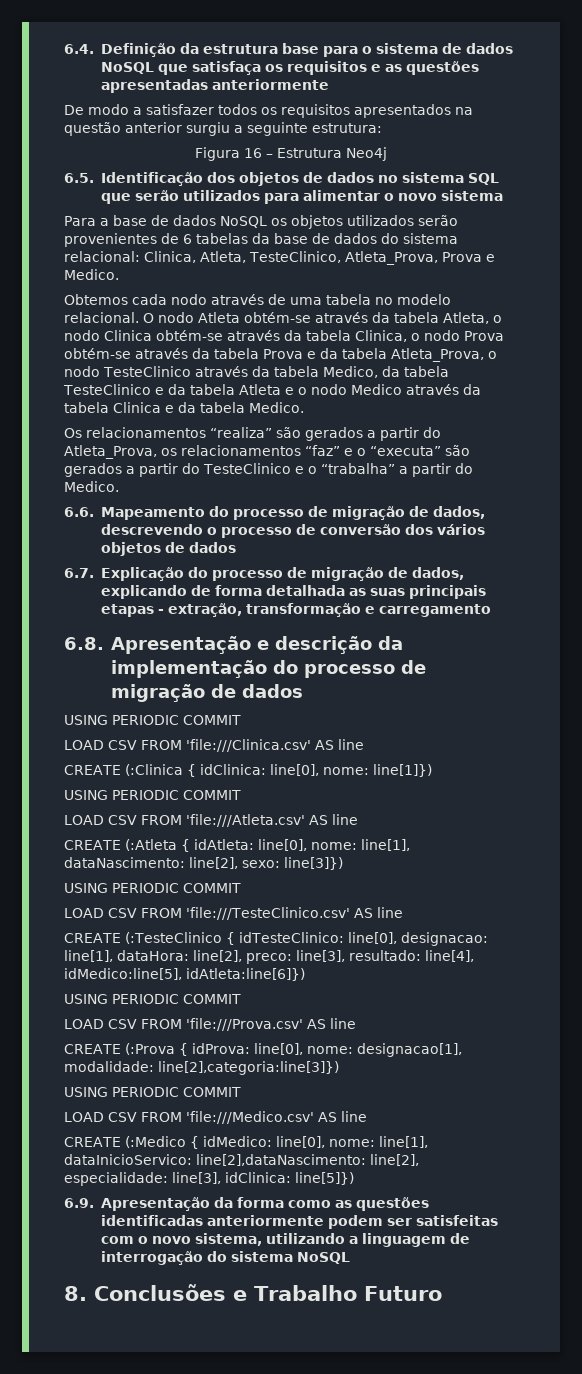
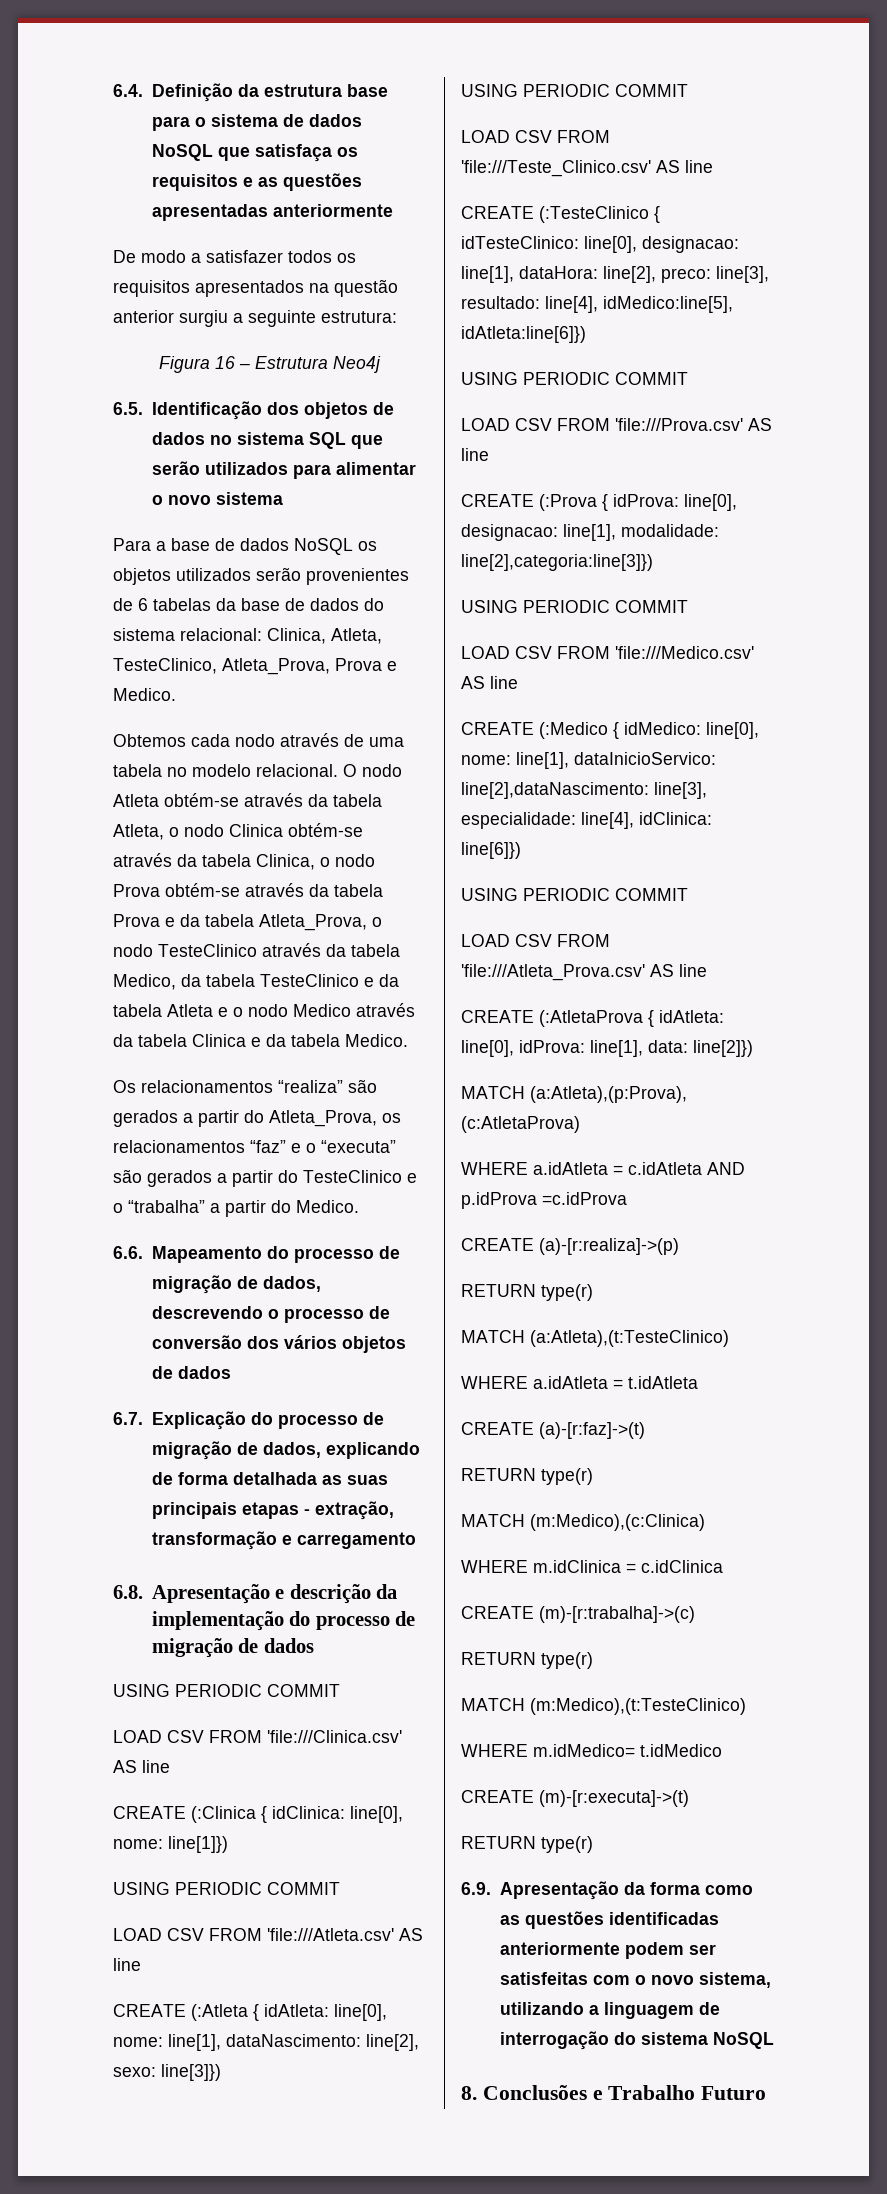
[186,907,350,920] 'file:///TesteClinico.csv' -> [461,160,651,177] 'file:///Teste_Clinico.csv'
[306,1043,462,1057] nome: designacao[1], -> [461,524,616,541] designacao: line[1],
[370,1154,419,1166] [64,1172,354,1186] line[2], especialidade: line[3], idClinica: line[5]}) -> [654,782,707,799] [461,812,712,829] [461,842,521,859] [461,888,688,901] [461,934,610,947] [461,964,707,981] [461,1010,724,1027] [461,1040,753,1057] [461,1086,687,1103] [461,1116,580,1133] [461,1162,745,1175] [461,1192,627,1209] [461,1238,679,1255] [461,1284,593,1301] [461,1330,729,1347] [461,1376,698,1389] [461,1422,645,1439] [461,1468,593,1485] [461,1514,705,1531] [461,1560,723,1573] [461,1606,695,1623] [461,1652,593,1669] [461,1698,746,1715] [461,1744,722,1757] [461,1790,689,1807] [461,1836,593,1853] line[3], especialidade: line[4], idClinica: line[6]}) // USING PERIODIC COMMIT // LOAD CSV FROM 'file:///Atleta_Prova.csv' AS line // CREATE (:AtletaProva { idAtleta: line[0], idProva: line[1], data: line[2]}) // MATCH (a:Atleta),(p:Prova), (c:AtletaProva) // WHERE a.idAtleta = c.idAtleta AND p.idProva =c.idProva // CREATE (a)-[r:realiza]->(p) // RETURN type(r) // MATCH (a:Atleta),(t:TesteClinico) // WHERE a.idAtleta = t.idAtleta // CREATE (a)-[r:faz]->(t) // RETURN type(r) // MATCH (m:Medico),(c:Clinica) // WHERE m.idClinica = c.idClinica // CREATE (m)-[r:trabalha]->(c) // RETURN type(r) // MATCH (m:Medico),(t:TesteClinico) // WHERE m.idMedico= t.idMedico // CREATE (m)-[r:executa]->(t) // RETURN type(r)

